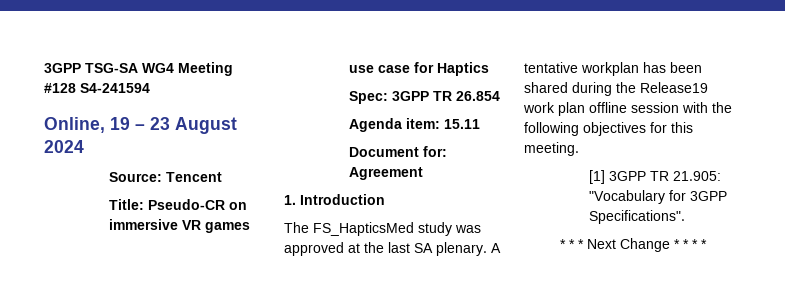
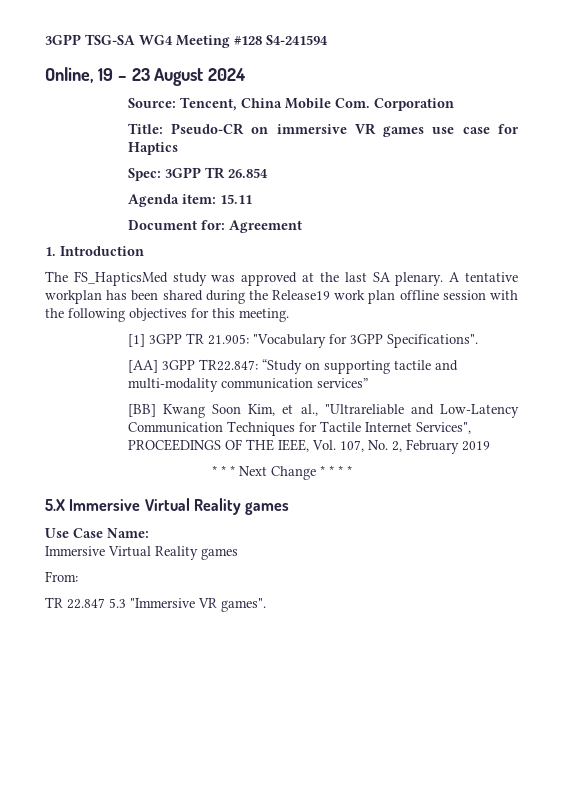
[166,172,223,182] Tencent -> [179,97,454,111] Tencent, China Mobile Com. Corporation
(686, 217) none -> [127,359,458,374] [127,378,368,392] [127,404,520,418] [127,421,471,436] [127,439,490,454] // [AA] 3GPP TR22.847: “Study on supporting tactile and multi-modality communication services” // [BB] Kwang Soon Kim, et al., "Ultrareliable and Low-Latency Communication Techniques for Tactile Internet Services", PROCEEDINGS OF THE IEEE, Vol. 107, No. 2, February 2019
(707, 244) none -> [45,498,290,515] [45,528,149,538] [45,546,238,560] [45,571,78,582] [45,597,266,612] // 5.X Immersive Virtual Reality games // Use Case Name: // Immersive Virtual Reality games // From: // TR 22.847 5.3 "Immersive VR games".

